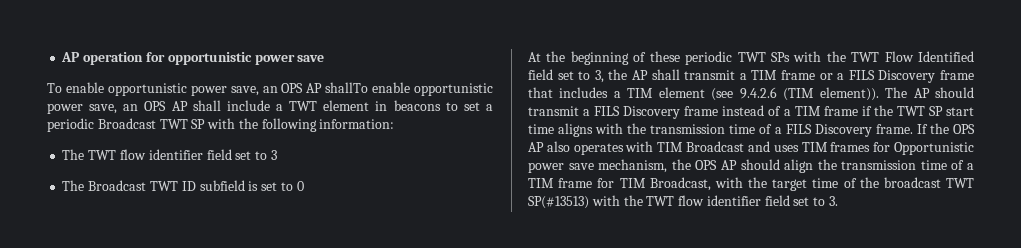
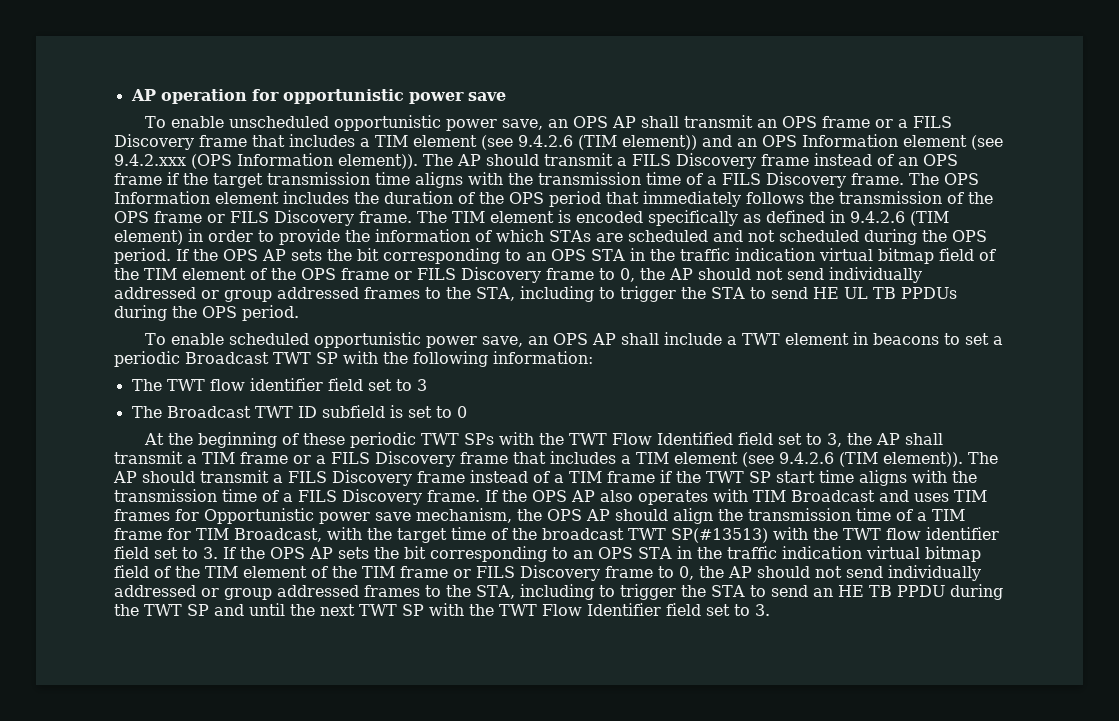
[107,82,411,96] opportunistic power save, an OPS AP shallTo enable -> [228,115,952,131] [114,134,1003,150] [114,153,958,169] [114,172,979,188] [114,191,993,207] [114,210,949,226] [114,229,987,245] [114,248,996,264] [114,267,922,283] [114,286,957,302] [114,305,299,321] [144,333,309,345] unscheduled opportunistic power save, an OPS AP shall transmit an OPS frame or a FILS Discovery frame that includes a TIM element (see 9.4.2.6 (TIM element)) and an OPS Information element (see 9.4.2.xxx (OPS Information element)). The AP should transmit a FILS Discovery frame instead of an OPS frame if the target transmission time aligns with the transmission time of a FILS Discovery frame. The OPS Information element includes the duration of the OPS period that immediately follows the transmission of the OPS frame or FILS Discovery frame. The TIM element is encoded specifically as defined in 9.4.2.6 (TIM element) in order to provide the information of which STAs are scheduled and not scheduled during the OPS period. If the OPS AP sets the bit corresponding to an OPS STA in the traffic indication virtual bitmap field of the TIM element of the OPS frame or FILS Discovery frame to 0, the AP should not send individually addressed or group addressed frames to the STA, including to trigger the STA to send HE UL TB PPDUs during the OPS period. // To enable scheduled
(839, 201) none -> [223,546,981,562] [114,565,981,581] [114,584,1003,600] [114,603,770,616] If the OPS AP sets the bit corresponding to an OPS STA in the traffic indication virtual bitmap field of the TIM element of the TIM frame or FILS Discovery frame to 0, the AP should not send individually addressed or group addressed frames to the STA, including to trigger the STA to send an HE TB PPDU during the TWT SP and until the next TWT SP with the TWT Flow Identifier field set to 3.

